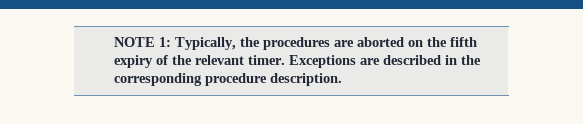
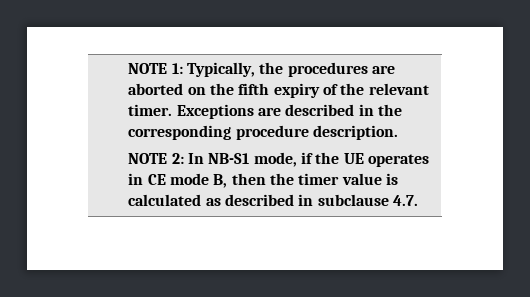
(343, 79) none -> [128,152,429,167] [128,173,398,188] [128,194,418,206] // NOTE 2: In NB-S1 mode, if the UE operates in CE mode B, then the timer value is calculated as described in subclause 4.7.

